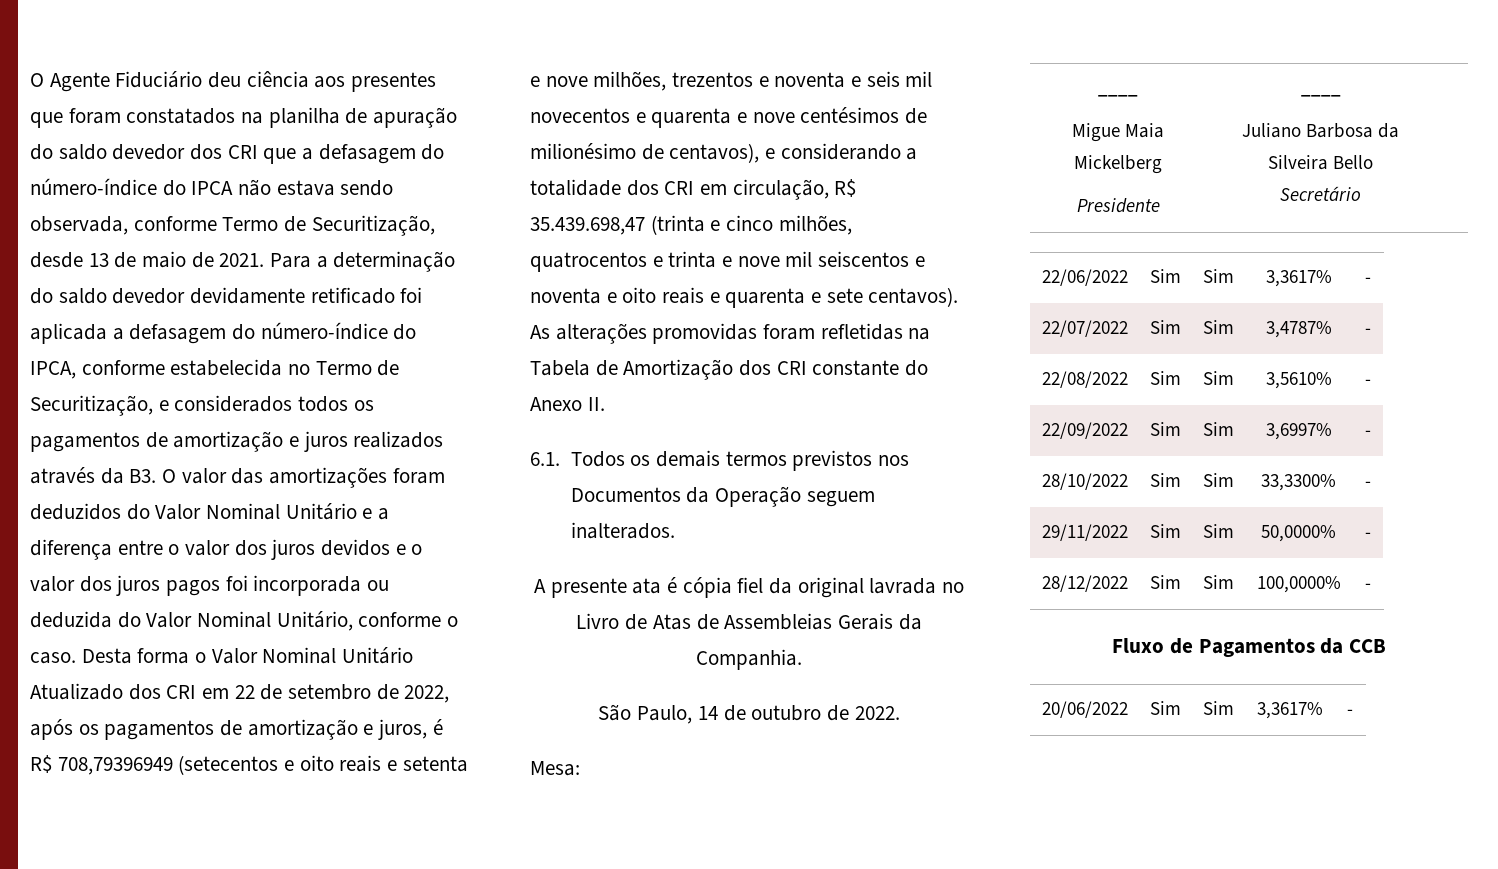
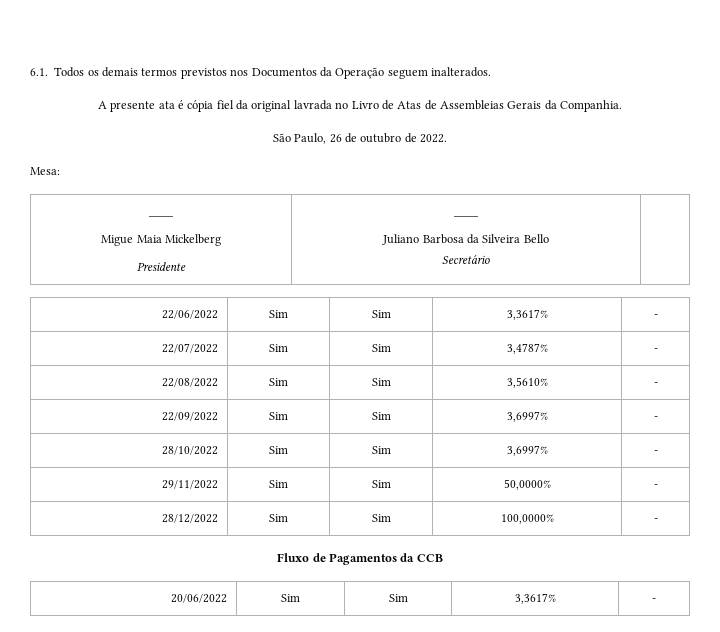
[30,71,437,92] [30,107,458,128] [30,144,445,164] [30,178,394,196] [30,215,435,236] [30,251,456,272] [30,287,423,304] [30,322,417,344] [30,359,400,379] [30,395,374,416] [30,431,444,452] [30,467,445,488] [30,503,390,520] [30,539,423,560] [30,575,390,596] [30,611,459,631] [30,647,414,664] [30,683,450,703] [30,719,443,740] [30,755,468,775] [530,71,933,91] [530,107,928,128] [530,143,918,163] [530,179,857,200] [530,215,852,235] [530,251,925,272] [530,287,959,308] [530,323,931,344] [530,359,929,380] [530,397,605,411] O Agente Fiduciário deu ciência aos presentes que foram constatados na planilha de apuração do saldo devedor dos CRI que a defasagem do número-índice do IPCA não estava sendo observada, conforme Termo de Securitização, desde 13 de maio de 2021. Para a determinação do saldo devedor devidamente retificado foi aplicada a defasagem do número-índice do IPCA, conforme estabelecida no Termo de Securitização, e considerados todos os pagamentos de amortização e juros realizados através da B3. O valor das amortizações foram deduzidos do Valor Nominal Unitário e a diferença entre o valor dos juros devidos e o valor dos juros pagos foi incorporada ou deduzida do Valor Nominal Unitário, conforme o caso. Desta forma o Valor Nominal Unitário Atualizado dos CRI em 22 de setembro de 2022, após os pagamentos de amortização e juros, é R$ 708,79396949 (setecentos e oito reais e setenta e nove milhões, trezentos e noventa e seis mil novecentos e quarenta e nove centésimos de milionésimo de centavos), e considerando a totalidade dos CRI em circulação, R$ 35.439.698,47 (trinta e cinco milhões, quatrocentos e trinta e nove mil seiscentos e noventa e oito reais e quarenta e sete centavos). As alterações promovidas foram refletidas na Tabela de Amortização dos CRI constante do Anexo II. // -> (30, 72) none
[697,706,718,720] 14 -> [329,134,342,143] 26
[1261,474,1336,491] 33,3300% -> [506,445,548,456] 3,6997%

